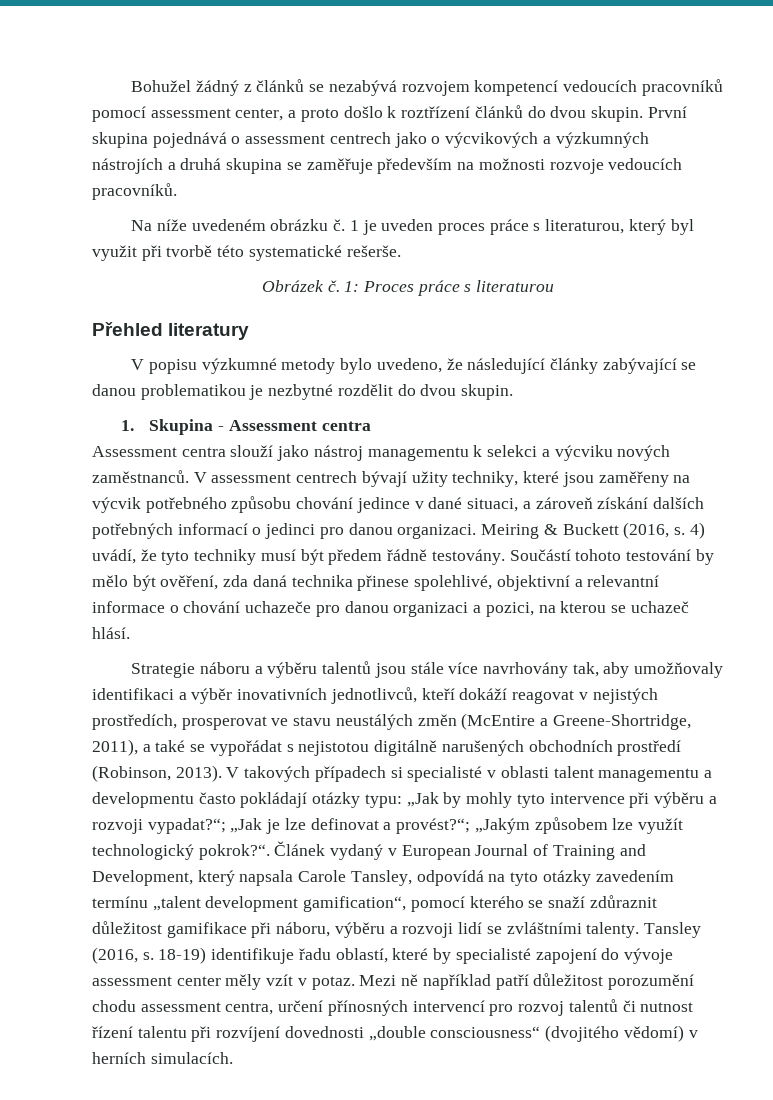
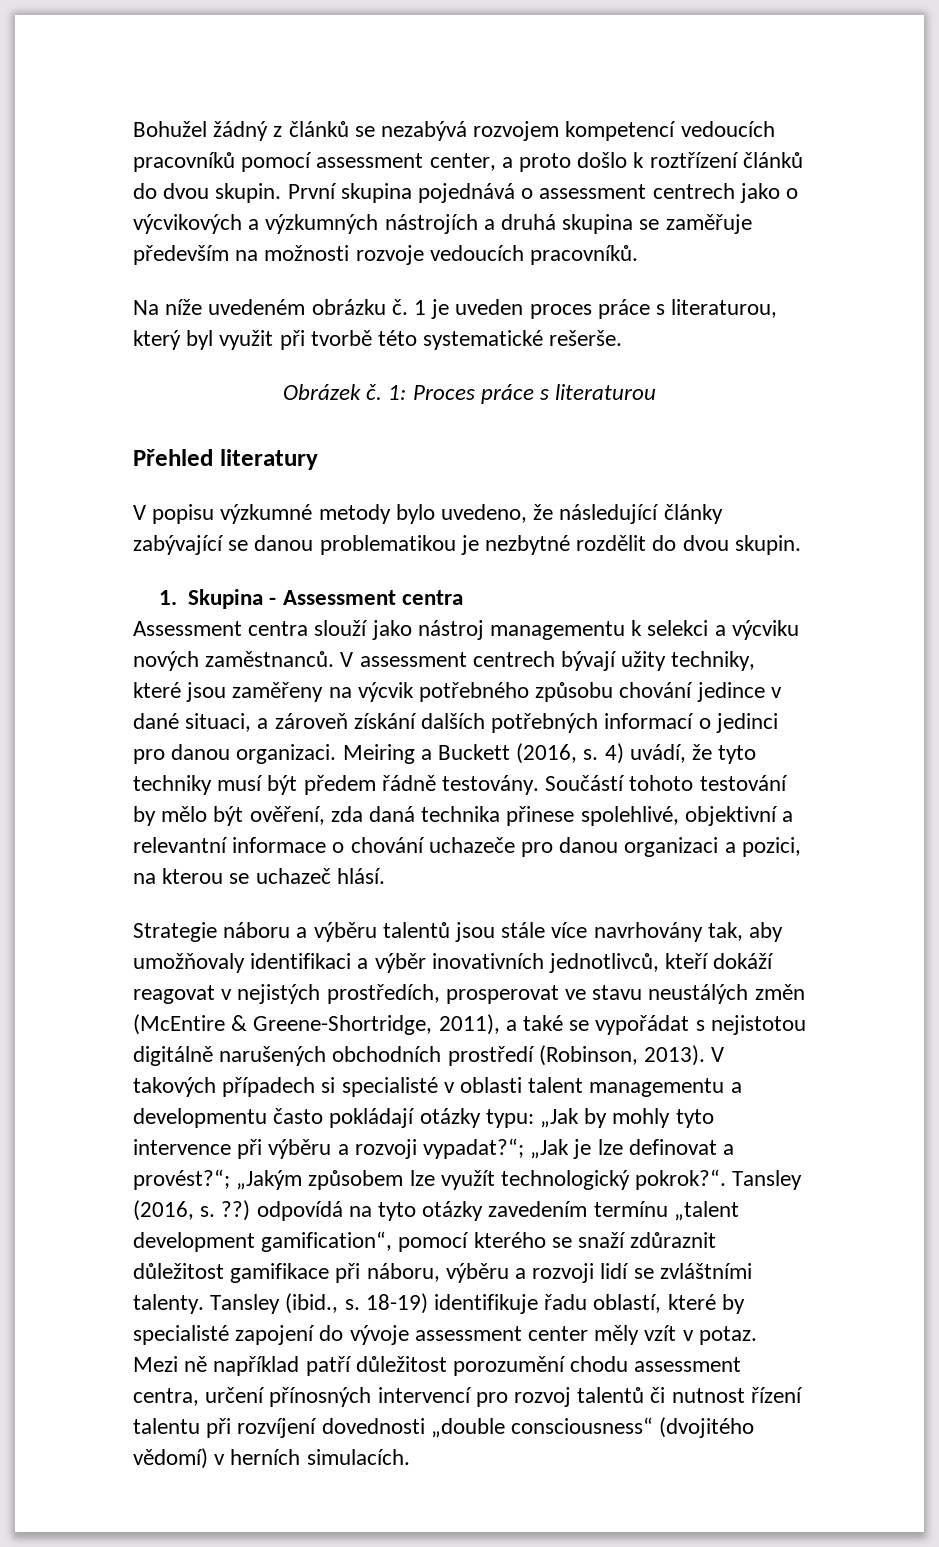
[543,524,558,535] & -> [420,749,432,760] a
[540,718,549,726] a -> [231,1015,248,1031] &
[274,841,646,860] [92,870,412,886] Článek vydaný v European Journal of Training and Development, který napsala Carole Tansley, -> [732,1170,803,1190] [133,1200,251,1221] Tansley (2016, s. ??)
[92,947,138,964] (2016, -> [285,1293,339,1314] (ibid.,

